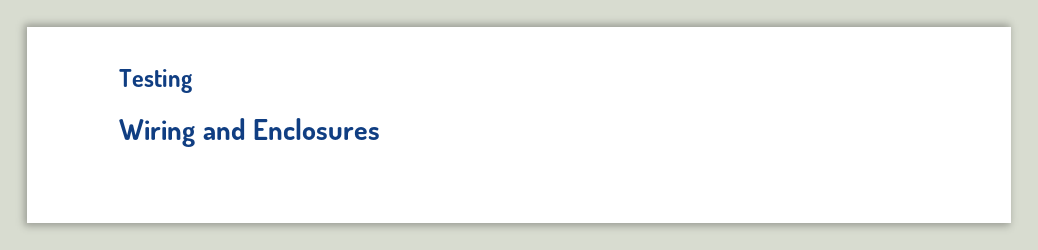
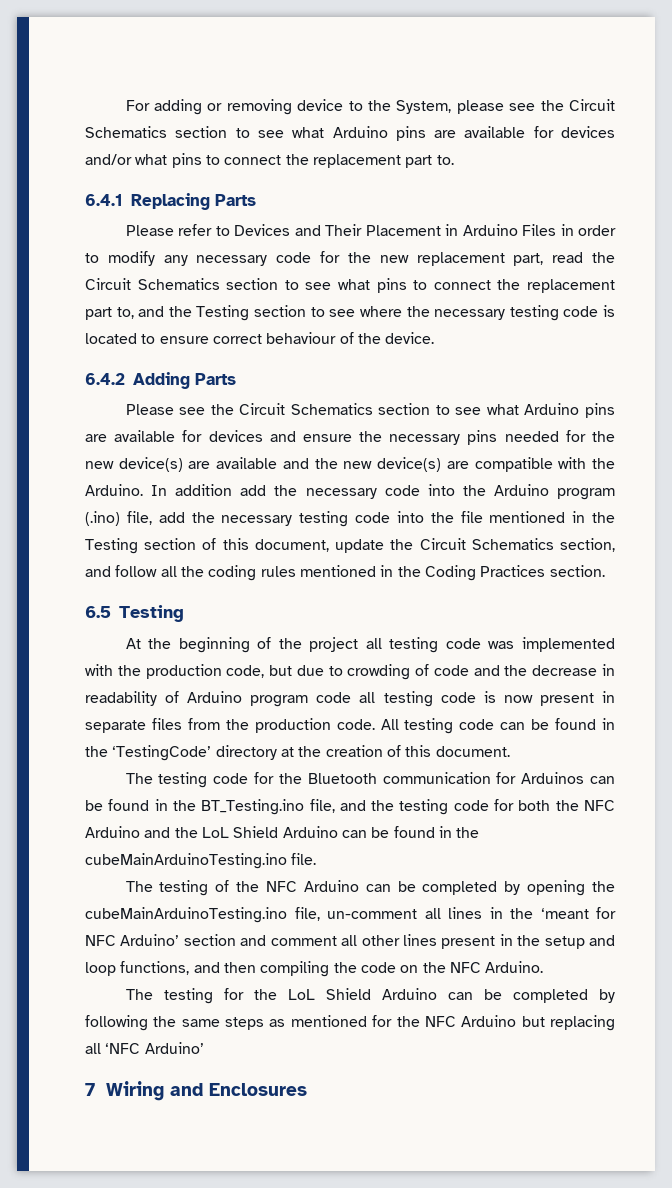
[119,69,192,93] Testing // -> [125,99,615,115] [85,126,616,141] [85,153,454,168] [85,193,256,210] [125,224,617,236] [85,251,615,266] [85,278,616,293] [85,305,616,321] [85,332,435,344] [85,372,236,389] [125,403,615,418] [85,430,615,445] [85,457,616,472] [85,484,616,500] [85,511,615,527] [85,538,615,554] [85,565,605,581] [85,605,184,622] [125,637,615,653] [85,664,615,680] [85,691,616,707] [85,718,616,734] [85,745,510,761] [125,772,615,788] [85,799,616,815] [85,826,480,838] [85,853,317,869] [125,880,616,896] [85,907,616,923] [85,934,616,949] [85,961,544,977] [125,988,615,1004] [85,1015,616,1031] [85,1042,204,1054] [85,1083,95,1096] For adding or removing device to the System, please see the Circuit Schematics section to see what Arduino pins are available for devices and/or what pins to connect the replacement part to. // 6.4.1 Replacing Parts // Please refer to Devices and Their Placement in Arduino Files in order to modify any necessary code for the new replacement part, read the Circuit Schematics section to see what pins to connect the replacement part to, and the Testing section to see where the necessary testing code is located to ensure correct behaviour of the device. // 6.4.2 Adding Parts // Please see the Circuit Schematics section to see what Arduino pins are available for devices and ensure the necessary pins needed for the new device(s) are available and the new device(s) are compatible with the Arduino. In addition add the necessary code into the Arduino program (.ino) file, add the necessary testing code into the file mentioned in the Testing section of this document, update the Circuit Schematics section, and follow all the coding rules mentioned in the Coding Practices section. // 6.5 Testing // At the beginning of the project all testing code was implemented with the production code, but due to crowding of code and the decrease in readability of Arduino program code all testing code is now present in separate files from the production code. All testing code can be found in the ‘TestingCode’ directory at the creation of this document. // The testing code for the Bluetooth communication for Arduinos can be found in the BT_Testing.ino file, and the testing code for both the NFC Arduino and the LoL Shield Arduino can be found in the cubeMainArduinoTesting.ino file. // The testing of the NFC Arduino can be completed by opening the cubeMainArduinoTesting.ino file, un-comment all lines in the ‘meant for NFC Arduino’ section and comment all other lines present in the setup and loop functions, and then compiling the code on the NFC Arduino. // The testing for the LoL Shield Arduino can be completed by following the same steps as mentioned for the NFC Arduino but replacing all ‘NFC Arduino’ // 7

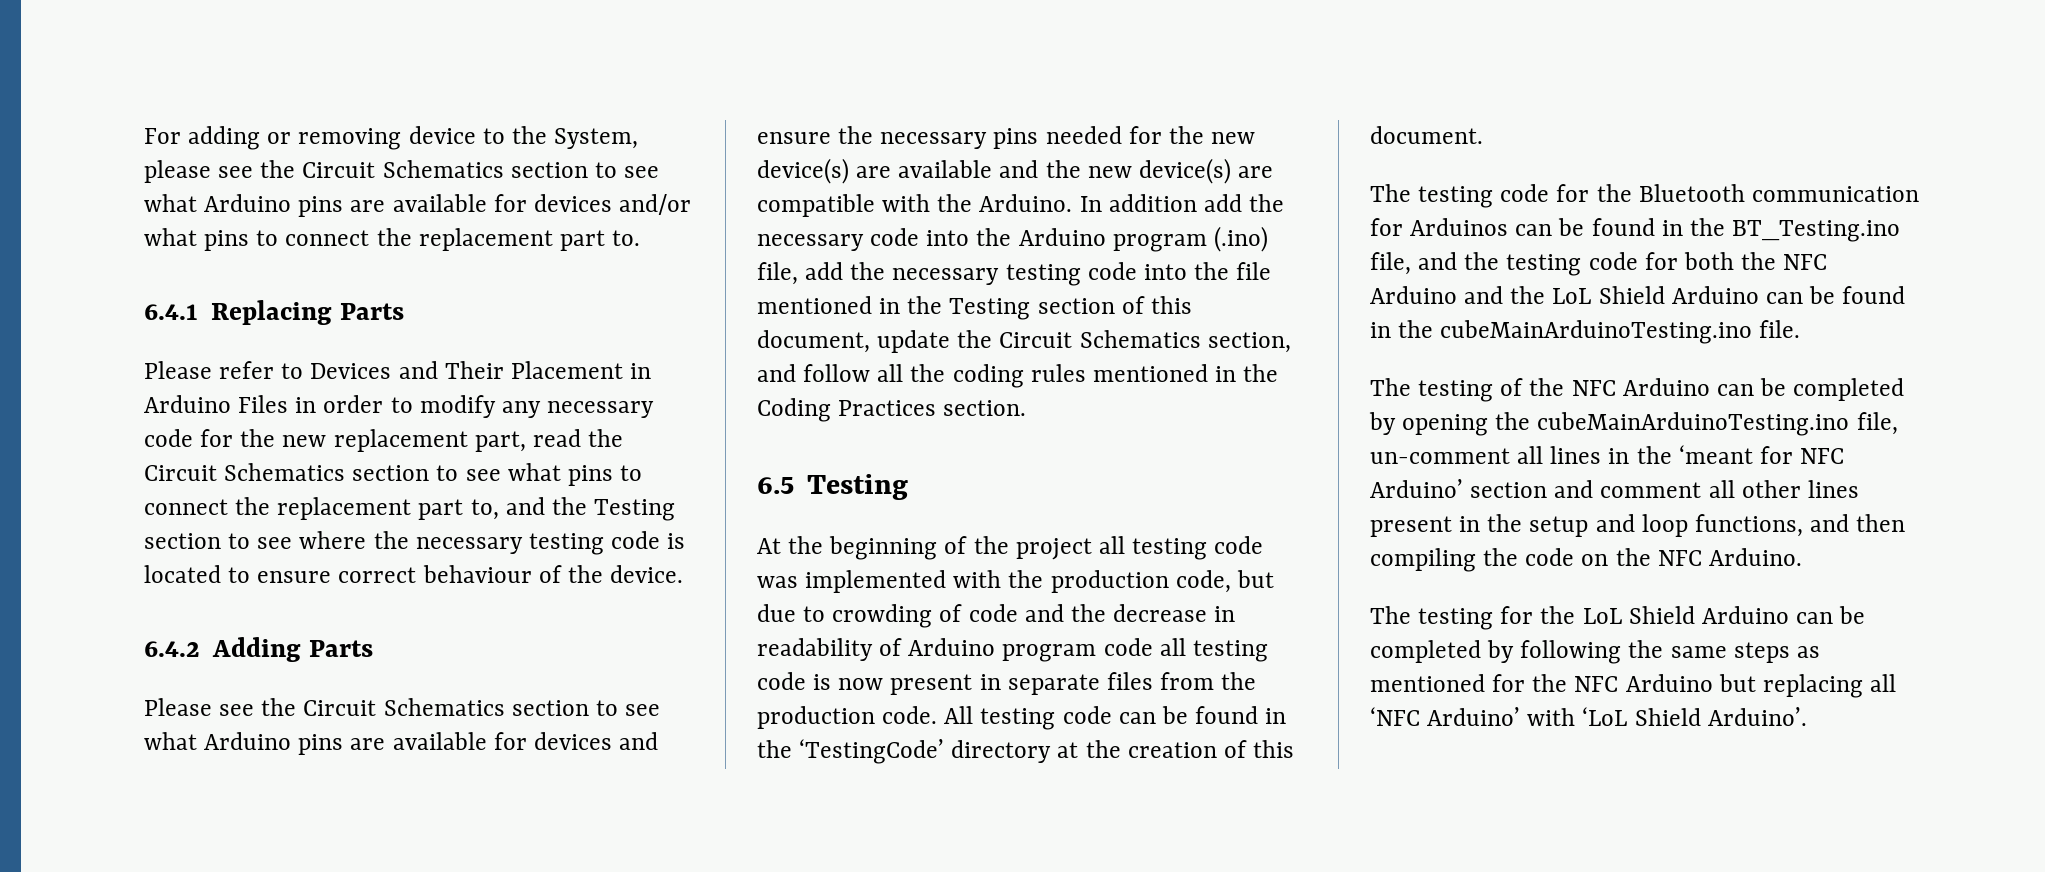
[85,1081,307,1101] // 7 Wiring and Enclosures -> [1527,707,1807,726] with ‘LoL Shield Arduino’.

